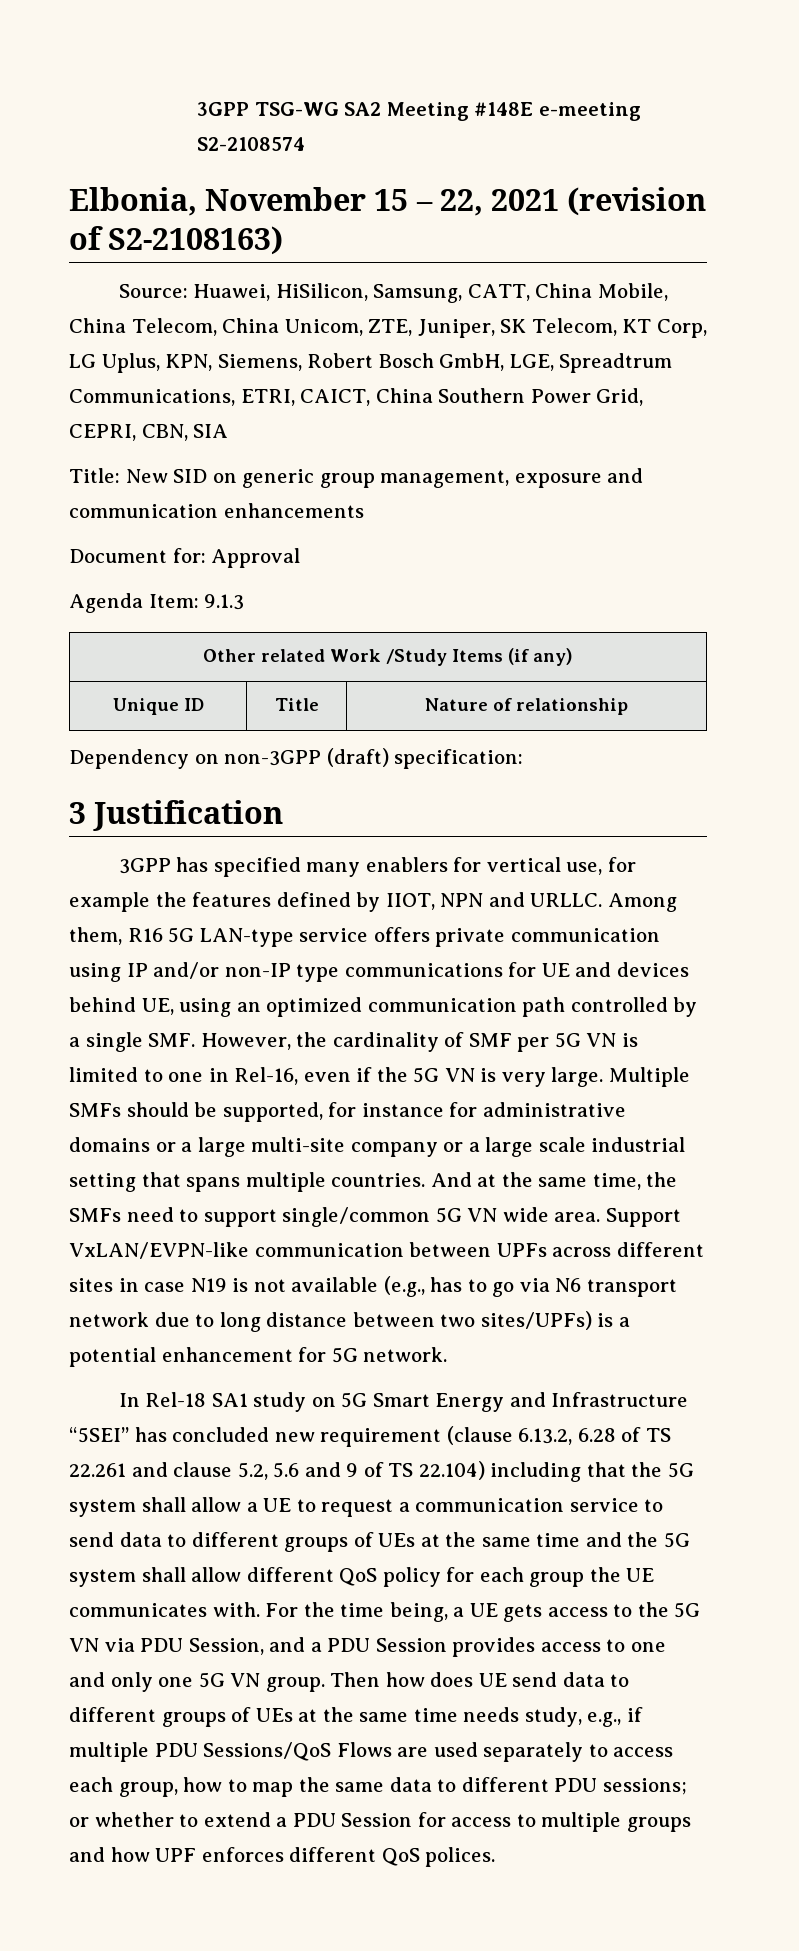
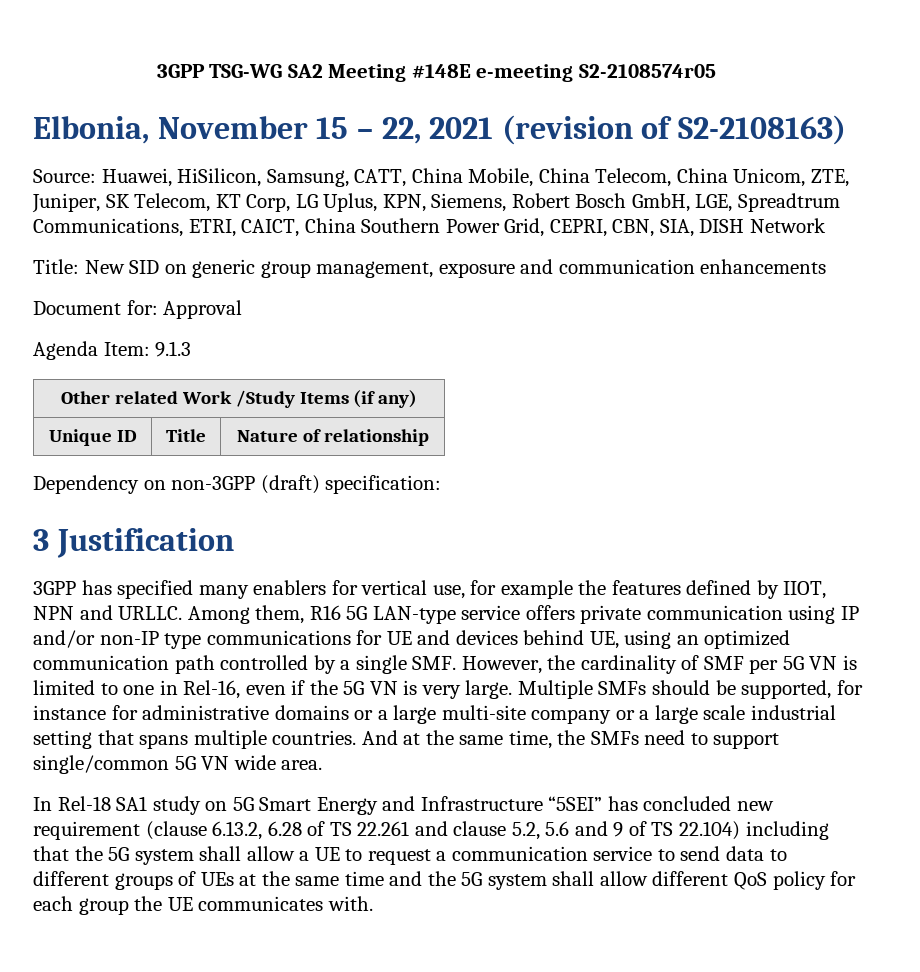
[197,137,306,151] S2-2108574 -> [578,64,716,78] S2-2108574r05
[193,424,229,438] SIA -> [659,218,826,237] SIA, DISH Network
[605,1208,681,1227] [69,1242,704,1259] [69,1276,677,1297] [69,1311,630,1332] [69,1347,448,1367] Support VxLAN/EVPN-like communication between UPFs across different sites in case N19 is not available (e.g., has to go via N6 transport network due to long distance between two sites/UPFs) is a potential enhancement for 5G network. -> (323, 765) none
[265,1602,701,1622] [69,1637,666,1657] [69,1672,630,1692] [69,1707,643,1727] [69,1742,674,1762] [69,1777,687,1797] [69,1812,691,1832] [69,1847,496,1867] For the time being, a UE gets access to the 5G VN via PDU Session, and a PDU Session provides access to one and only one 5G VN group. Then how does UE send data to different groups of UEs at the same time needs study, e.g., if multiple PDU Sessions/QoS Flows are used separately to access each group, how to map the same data to different PDU sessions; or whether to extend a PDU Session for access to multiple groups and how UPF enforces different QoS polices. -> (373, 903) none

